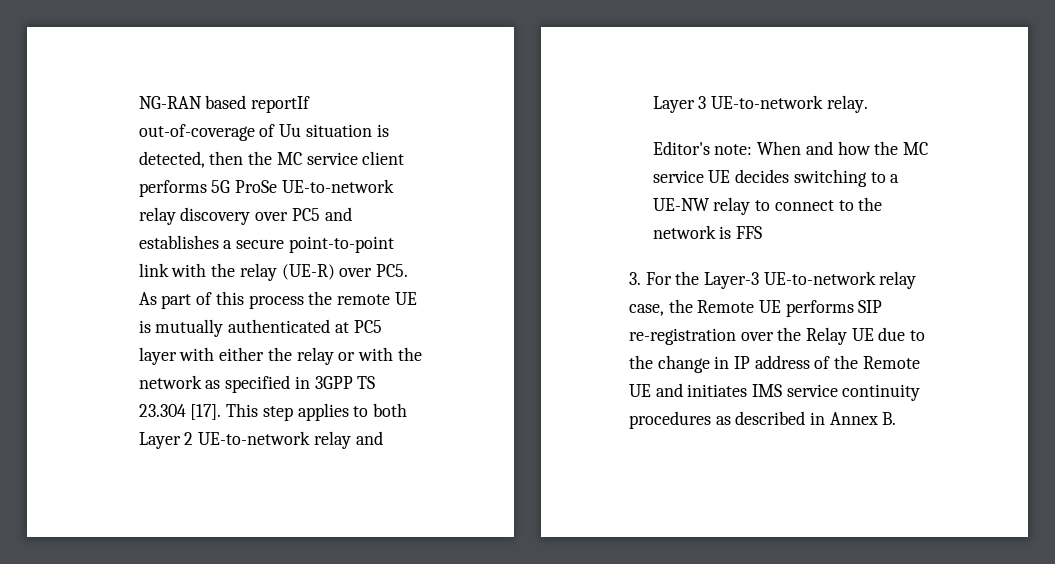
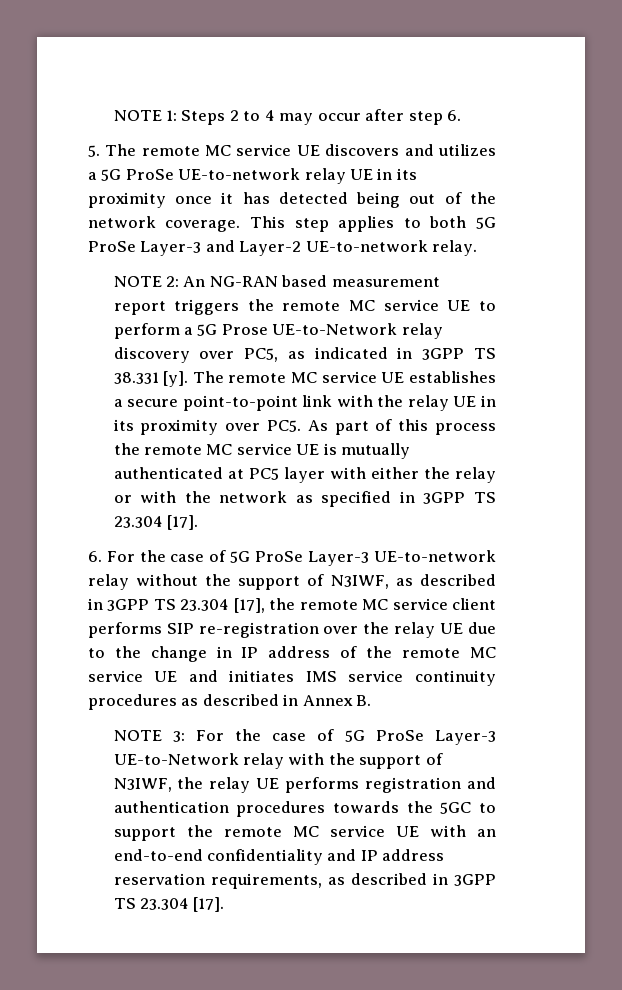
[138,95,311,113] [138,124,389,141] [138,151,405,168] [138,179,394,197] [138,207,352,225] NG-RAN based reportIf out-of-coverage of Uu situation is detected, then the MC service client performs 5G ProSe UE-to-network relay discovery over PC5 and -> [113,109,462,125] [87,144,496,157] [87,168,417,184] [87,192,496,208] [87,216,497,232] [87,240,478,256] [113,275,440,287] [113,299,497,315] [113,323,443,339] [113,347,496,363] [113,371,405,387] NOTE 1: Steps 2 to 4 may occur after step 6. // 5. The remote MC service UE discovers and utilizes a 5G ProSe UE-to-network relay UE in its proximity once it has detected being out of the network coverage. This step applies to both 5G ProSe Layer-3 and Layer-2 UE-to-network relay. // NOTE 2: An NG-RAN based measurement report triggers the remote MC service UE to perform a 5G Prose UE-to-Network relay discovery over PC5, as indicated in 3GPP TS 38.331 [y]. The remote MC service UE
[281,264,335,280] (UE-R) -> [453,395,497,407] [113,419,219,435] UE in its proximity
(391, 299) none -> [206,443,292,455] MC service
[226,403,408,421] [138,431,383,449] [652,95,868,113] [652,141,929,155] [652,169,900,187] [652,197,883,215] [652,225,763,239] [628,271,917,289] [628,299,782,316] This step applies to both Layer 2 UE-to-network relay and Layer 3 UE-to-network relay. // Editor's note: When and how the MC service UE decides switching to a UE-NW relay to connect to the network is FFS // 3. For the Layer-3 UE-to-network relay case, the Remote UE -> [87,550,497,566] [87,574,497,590] [87,598,496,613] // 6. For the case of 5G ProSe Layer-3 UE-to-network relay without the support of N3IWF, as described in 3GPP TS 23.304 [17], the remote MC service client
[806,327,848,345] Relay -> [394,622,436,638] relay
[862,356,920,369] Remote -> [402,647,497,658] [87,670,143,682] remote MC service
(897, 418) none -> [113,729,497,745] [113,753,443,769] [113,777,496,793] [113,801,496,817] [113,825,497,841] [113,849,445,865] [113,873,497,889] [113,897,225,912] // NOTE 3: For the case of 5G ProSe Layer-3 UE-to-Network relay with the support of N3IWF, the relay UE performs registration and authentication procedures towards the 5GC to support the remote MC service UE with an end-to-end confidentiality and IP address reservation requirements, as described in 3GPP TS 23.304 [17].

